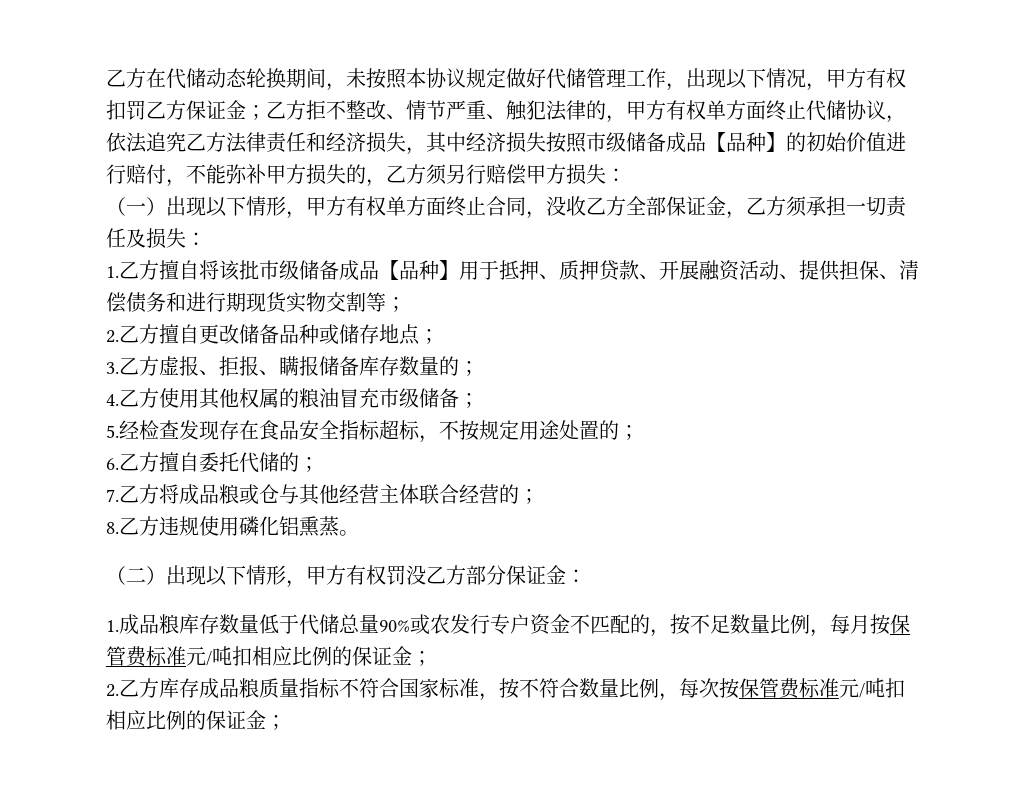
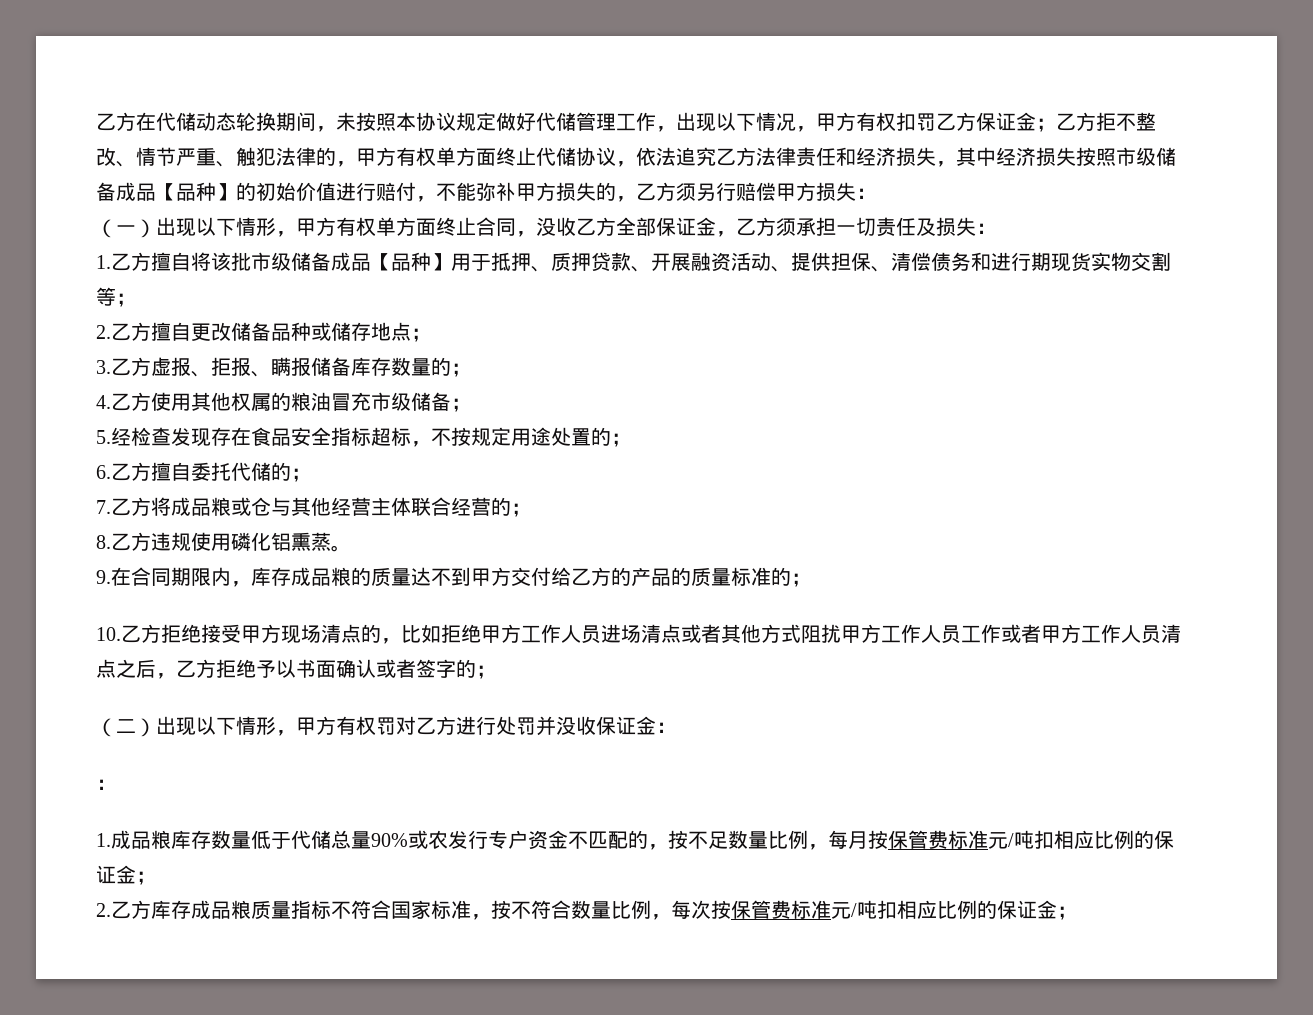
(359, 533) none -> [96,567,811,587] [96,624,1181,644] [96,659,496,679] // 9.在合同期限内，库存成品粮的质量达不到甲方交付给乙方的产品的质量标准的； // 10.乙方拒绝接受甲方现场清点的，比如拒绝甲方工作人员进场清点或者其他方式阻扰甲方工作人员工作或者甲方工作人员清点之后，乙方拒绝予以书面确认或者签字的；
[406,565,506,585] 没乙方部分 -> [396,716,596,736] 对乙方进行处罚并没收
(586, 576) none -> [96,779,116,790] // ：

